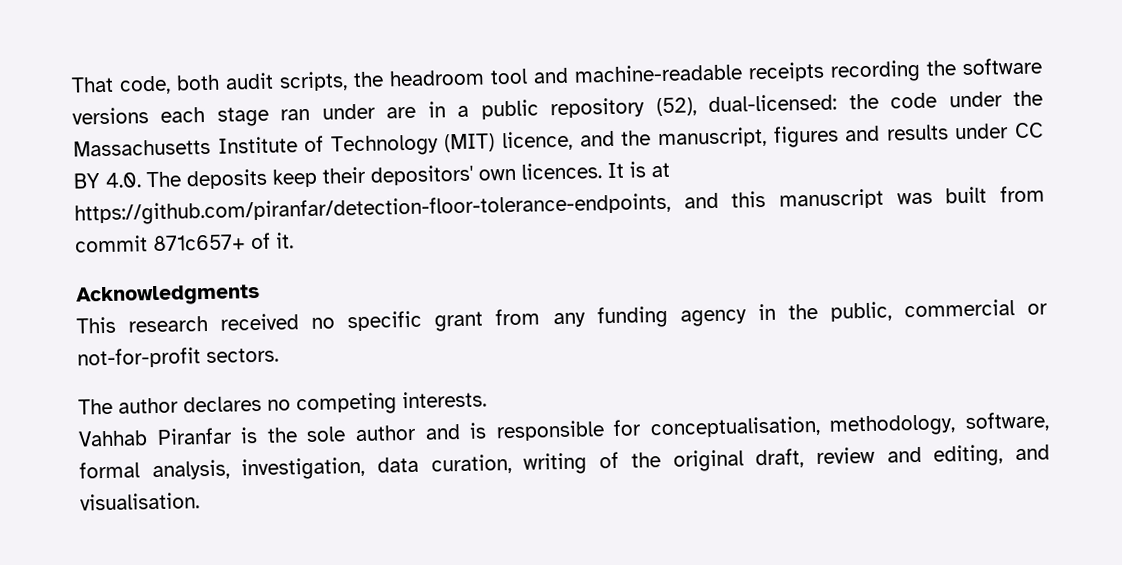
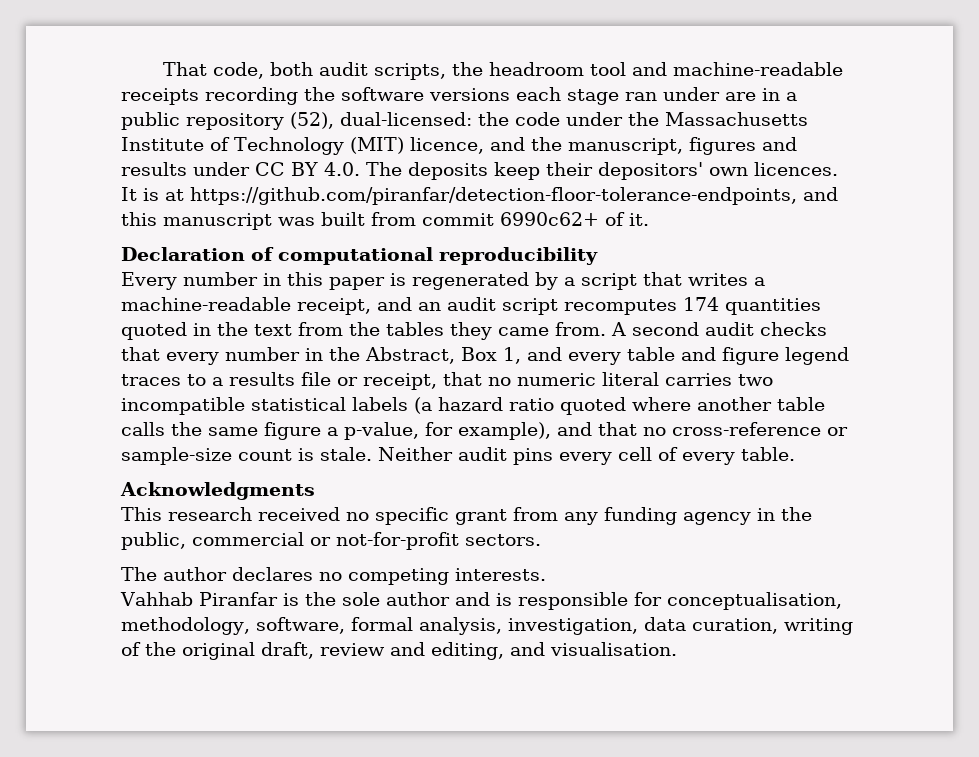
[153,234,246,252] 871c657+ -> [500,212,599,226] 6990c62+
(294, 240) none -> [121,247,598,265] [121,272,765,290] [121,297,821,315] [121,322,827,340] [121,347,849,365] [121,372,773,390] [121,397,825,415] [121,422,848,440] [121,447,795,465] // Declaration of computational reproducibility // Every number in this paper is regenerated by a script that writes a machine-readable receipt, and an audit script recomputes 174 quantities quoted in the text from the tables they came from. A second audit checks that every number in the Abstract, Box 1, and every table and figure legend traces to a results file or receipt, that no numeric literal carries two incompatible statistical labels (a hazard ratio quoted where another table calls the same figure a p-value, for example), and that no cross-reference or sample-size count is stale. Neither audit pins every cell of every table.

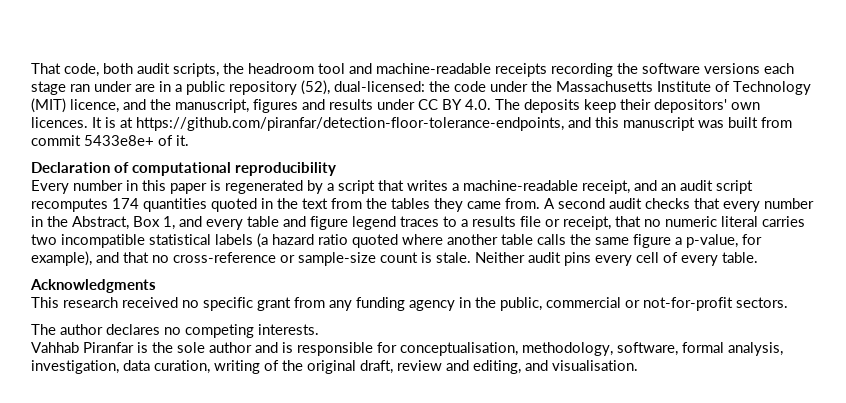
[500,212,599,226] 6990c62+ -> [84,135,154,146] 5433e8e+

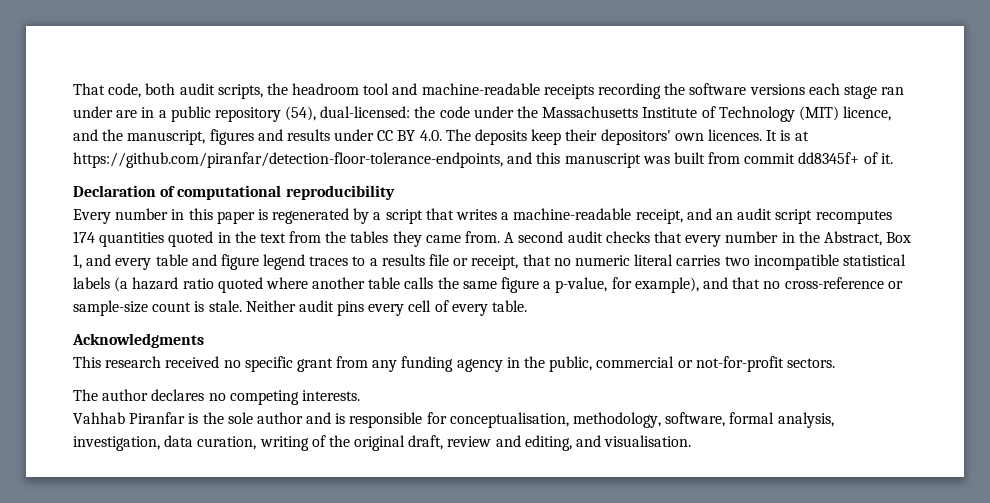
[301,80,330,95] (52), -> [285,106,317,121] (54),
[84,135,154,146] 5433e8e+ -> [798,152,860,164] dd8345f+

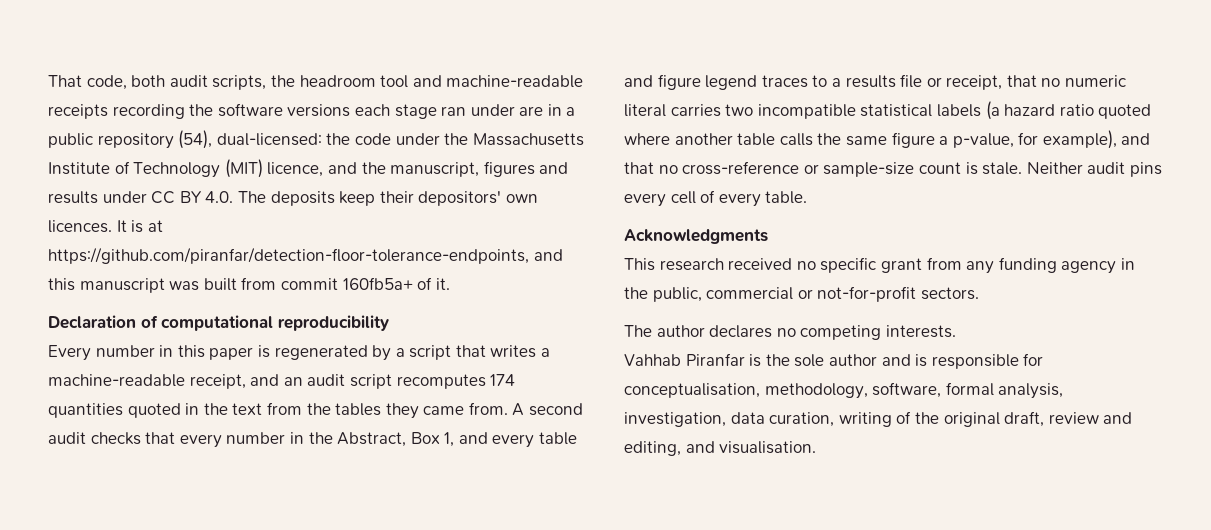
[798,152,860,164] dd8345f+ -> [342,277,413,290] 160fb5a+

